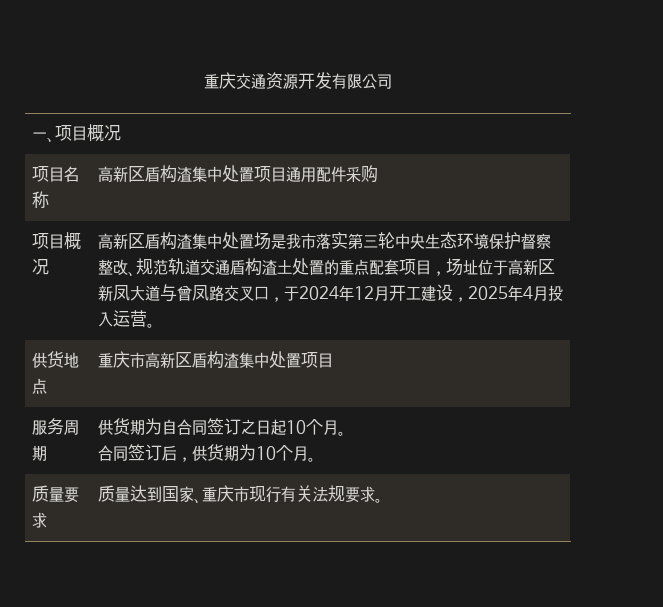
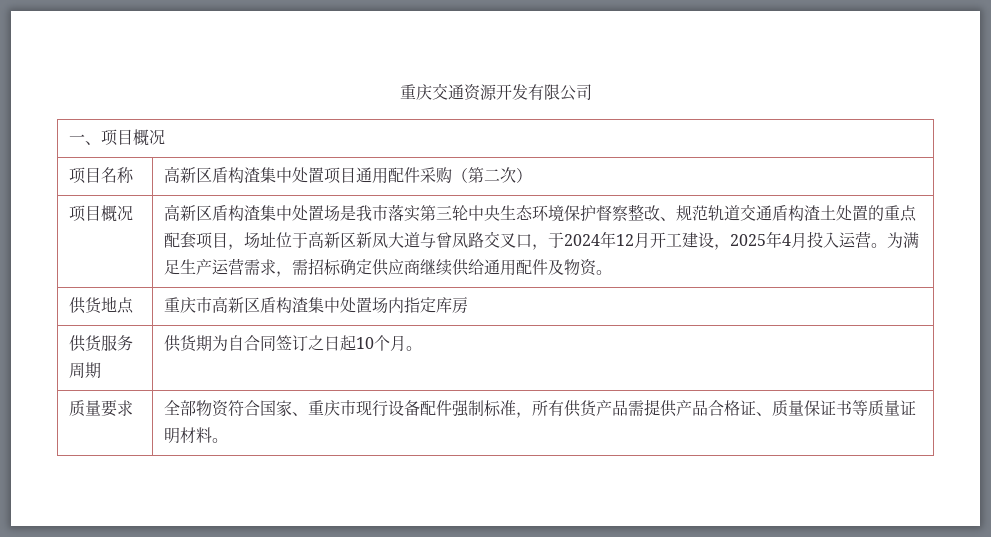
(379, 174) none -> [452,167,533,183] （第二次）
(156, 325) none -> [887,232,920,248] [164,258,613,277] 为满足生产运营需求，需招标确定供应商继续供给通用配件及物资。
[301,352,334,368] 项目 // -> [372,297,469,314] [69,335,103,352] 场内指定库房 // 供货
[98,444,317,462] // 合同签订后，供货期为10个月。 -> (423, 348) none
[98,485,163,502] 质量达到 -> [164,400,261,417] 全部物资符合
[281,485,376,503] 有关法规要求 -> [388,399,917,418] [164,427,213,444] 设备配件强制标准，所有供货产品需提供产品合格证、质量保证书等质量证明材料

